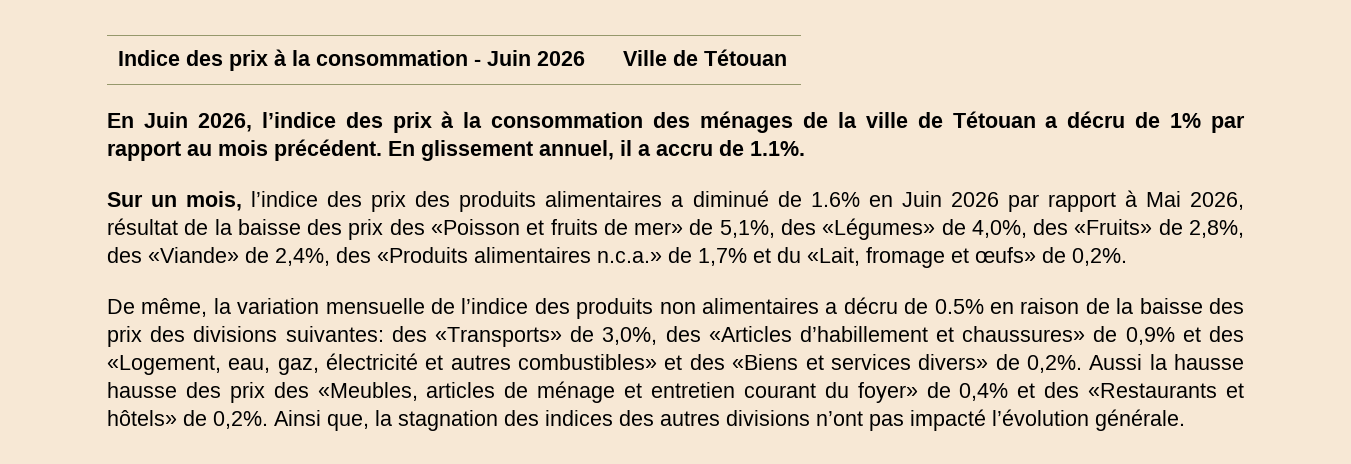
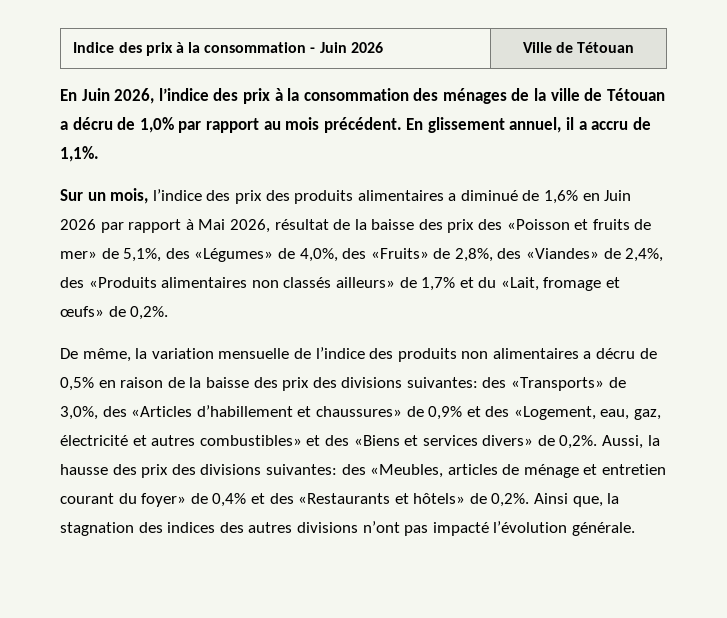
[1170,113,1202,128] 1% -> [139,117,174,133] 1,0%
[750,141,805,156] 1.1%. -> [60,146,99,162] 1,1%.
[810,192,860,207] 1.6% -> [544,190,579,204] 1,6%
[148,247,239,263] «Viande» -> [526,248,600,259] «Viandes»
[597,251,662,263] n.c.a.» -> [251,277,395,288] non classés ailleurs»
[934,299,984,314] 0.5% -> [60,377,94,391] 0,5%
[1089,354,1143,370] Aussi -> [602,435,644,449] Aussi,
[107,382,309,403] hausse des prix des -> [112,464,366,478] des prix des divisions suivantes: des

